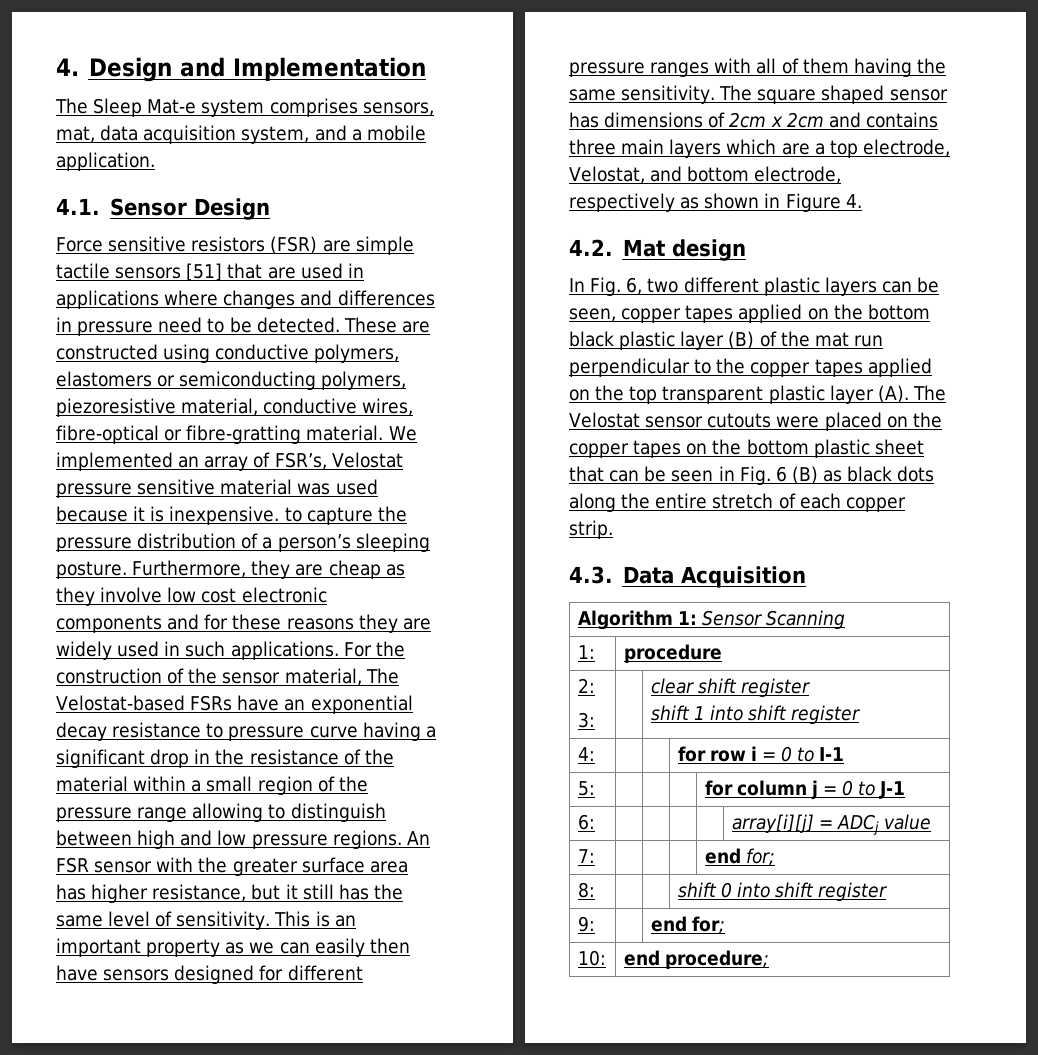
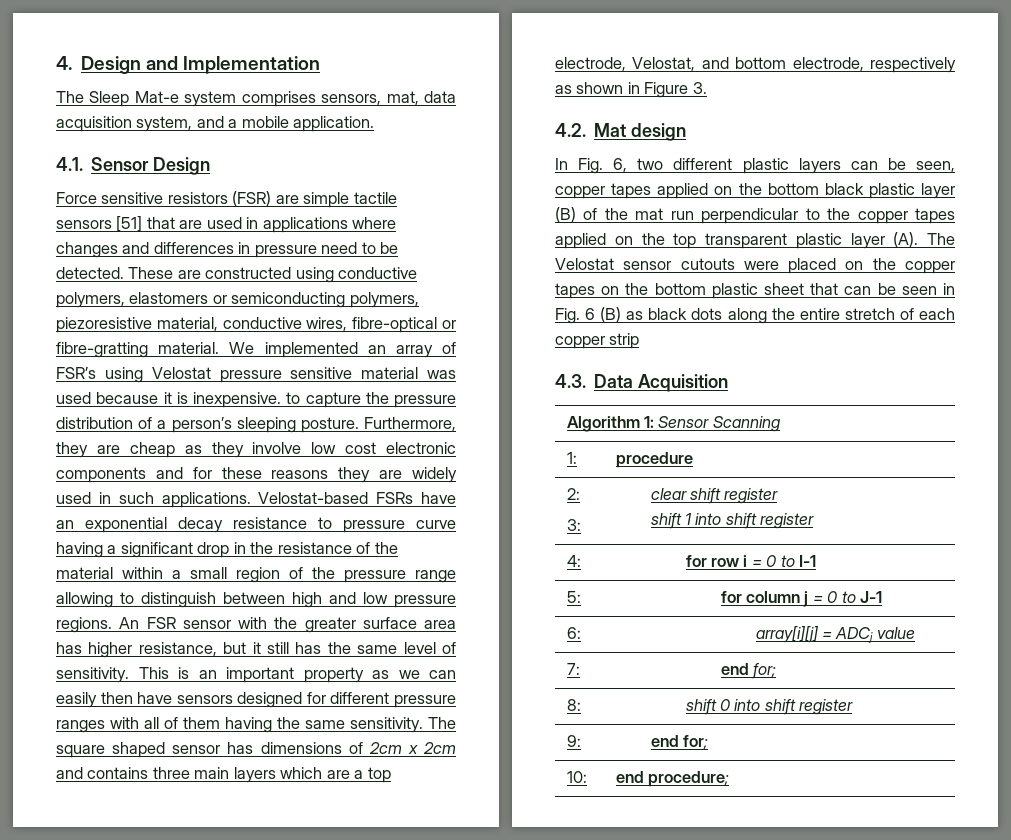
[274,452,327,470] FSR’s, -> [56,367,143,383] FSR’s using
[343,641,405,657] [56,668,399,686] For the construction of the sensor material, The -> (251, 500) none
[845,194,862,208] 4. -> [692,82,707,94] 3.
[569,520,613,539] strip. -> [609,333,640,349] strip

